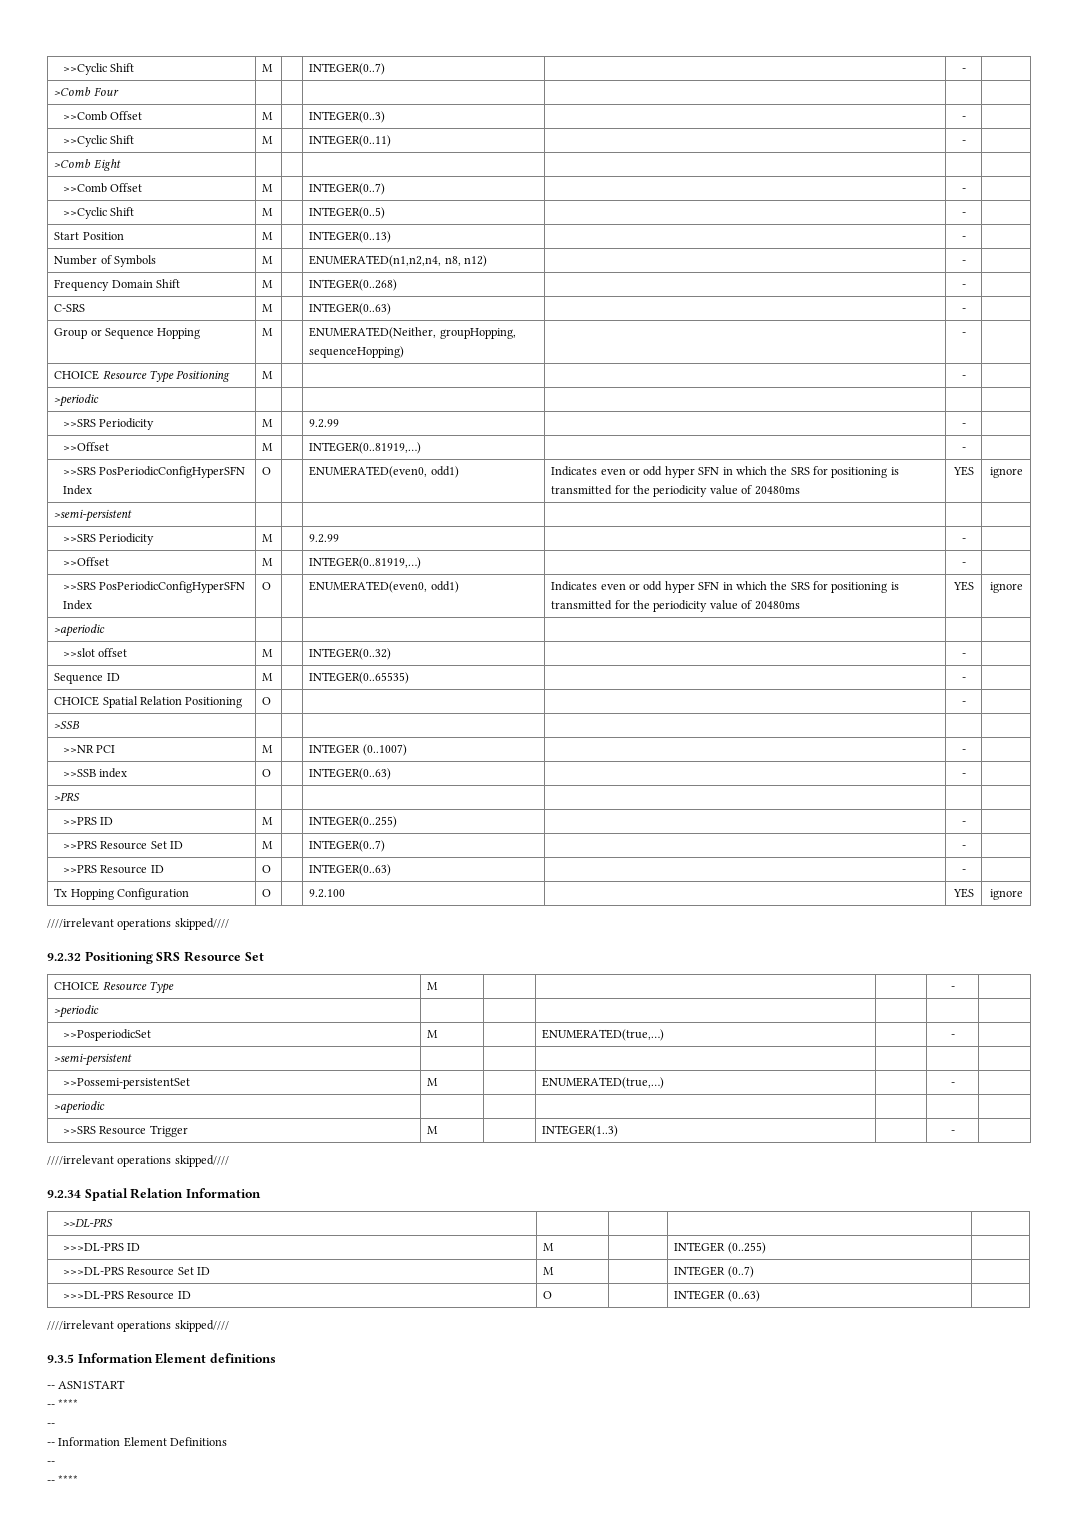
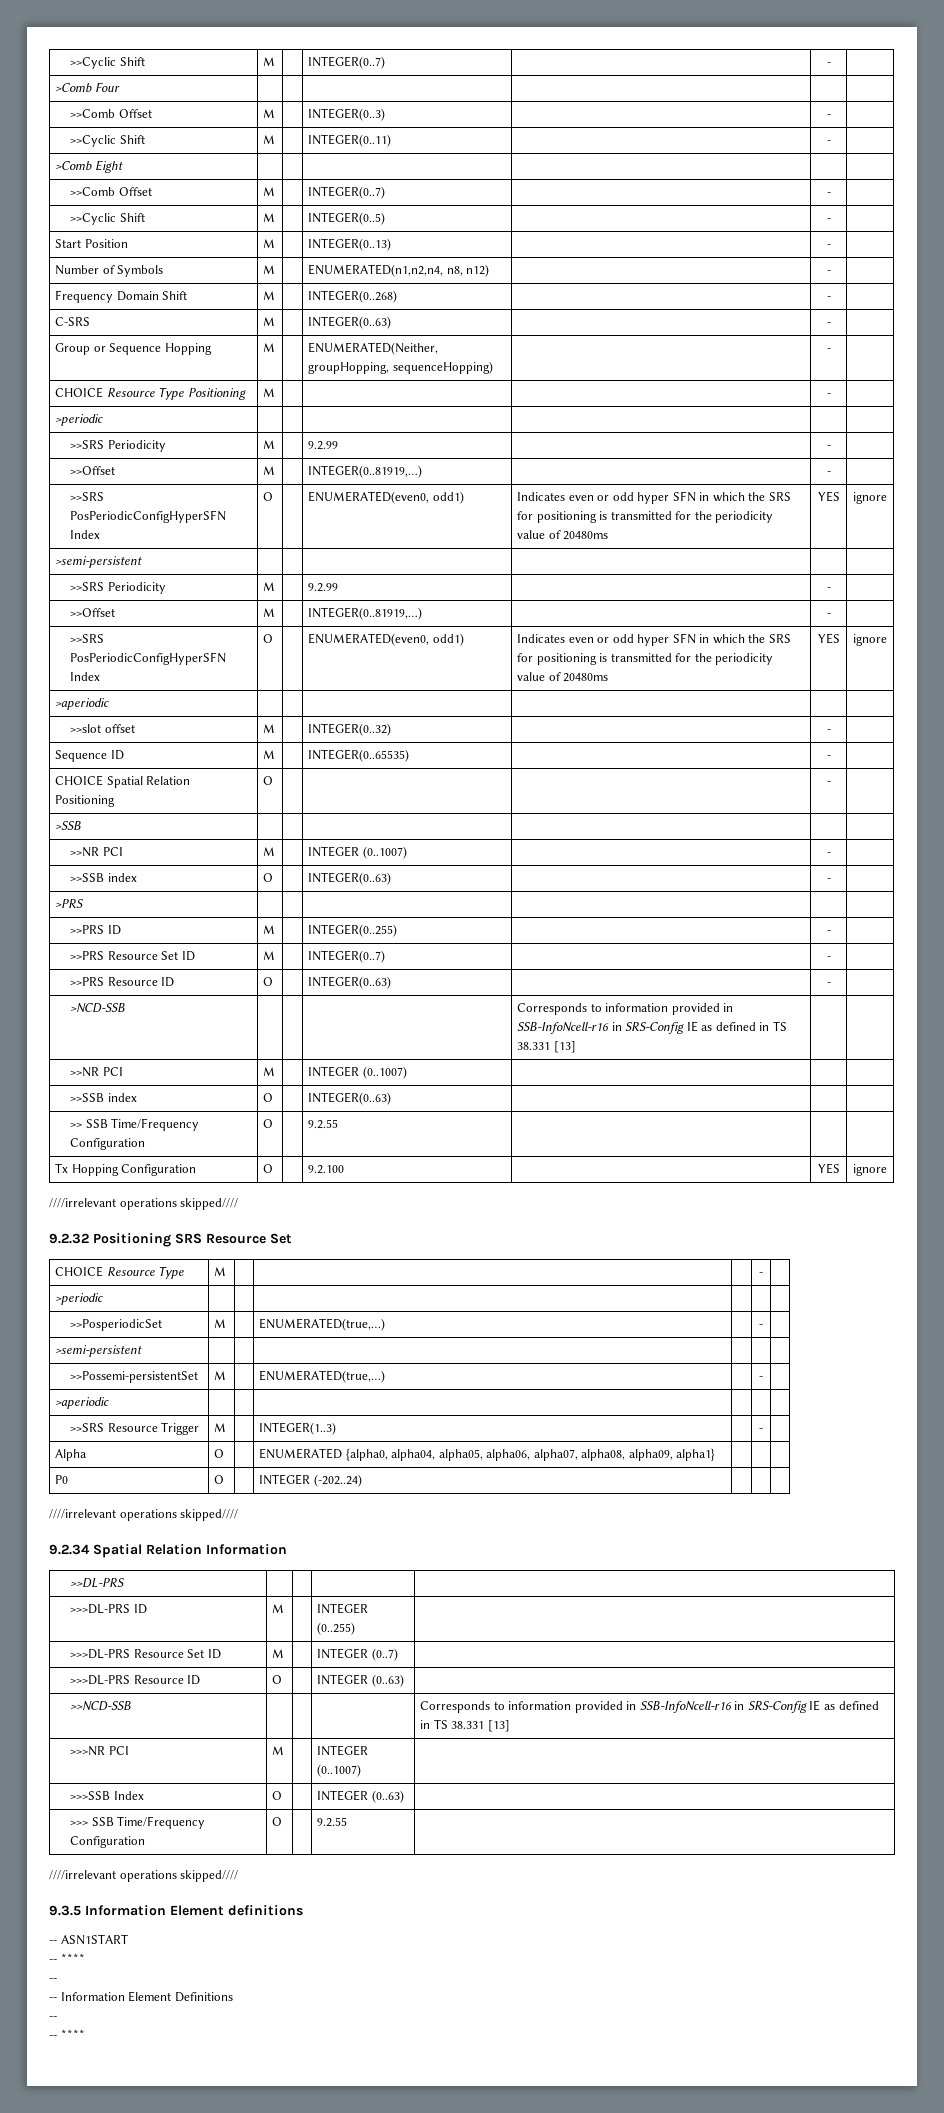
(966, 871) none -> [70,1003,126,1013] [517,1003,734,1015] [517,1021,787,1034] [517,1041,576,1053] [70,1067,123,1077] [263,1067,276,1076] [308,1066,407,1079] [70,1093,137,1102] [263,1093,274,1102] [308,1092,392,1105] [70,1118,200,1131] [70,1138,146,1150] [263,1119,274,1128] [308,1119,339,1129] // >NCD-SSB | | | | Corresponds to information provided in SSB-InfoNcell-r16 in SRS-Config IE as defined in TS 38.331 [13] | | // >>NR PCI | M | | INTEGER (0..1007) | | | // >>SSB index | O | | INTEGER(0..63) | | | // >> SSB Time/Frequency Configuration | O | | 9.2.55 | | |
(955, 1132) none -> [55,1449,88,1461] [214,1449,225,1458] [259,1448,716,1461] [55,1475,69,1484] [214,1475,225,1484] [259,1474,362,1487] // Alpha | O | | ENUMERATED {alpha0, alpha04, alpha05, alpha06, alpha07, alpha08, alpha09, alpha1} | | | // P0 | O | | INTEGER (-202..24) | | |
(760, 1296) none -> [70,1701,132,1711] [420,1700,879,1713] [420,1719,510,1732] [70,1746,129,1756] [272,1746,285,1755] [317,1745,369,1756] [317,1764,362,1777] [70,1791,144,1800] [272,1791,283,1800] [317,1790,404,1803] [70,1816,206,1829] [70,1836,146,1848] [272,1817,283,1826] [317,1817,348,1827] // >>NCD-SSB | | | | Corresponds to information provided in SSB-InfoNcell-r16 in SRS-Config IE as defined in TS 38.331 [13] // >>>NR PCI | M | | INTEGER (0..1007) | // >>>SSB Index | O | | INTEGER (0..63) | // >>> SSB Time/Frequency Configuration | O | | 9.2.55 |

